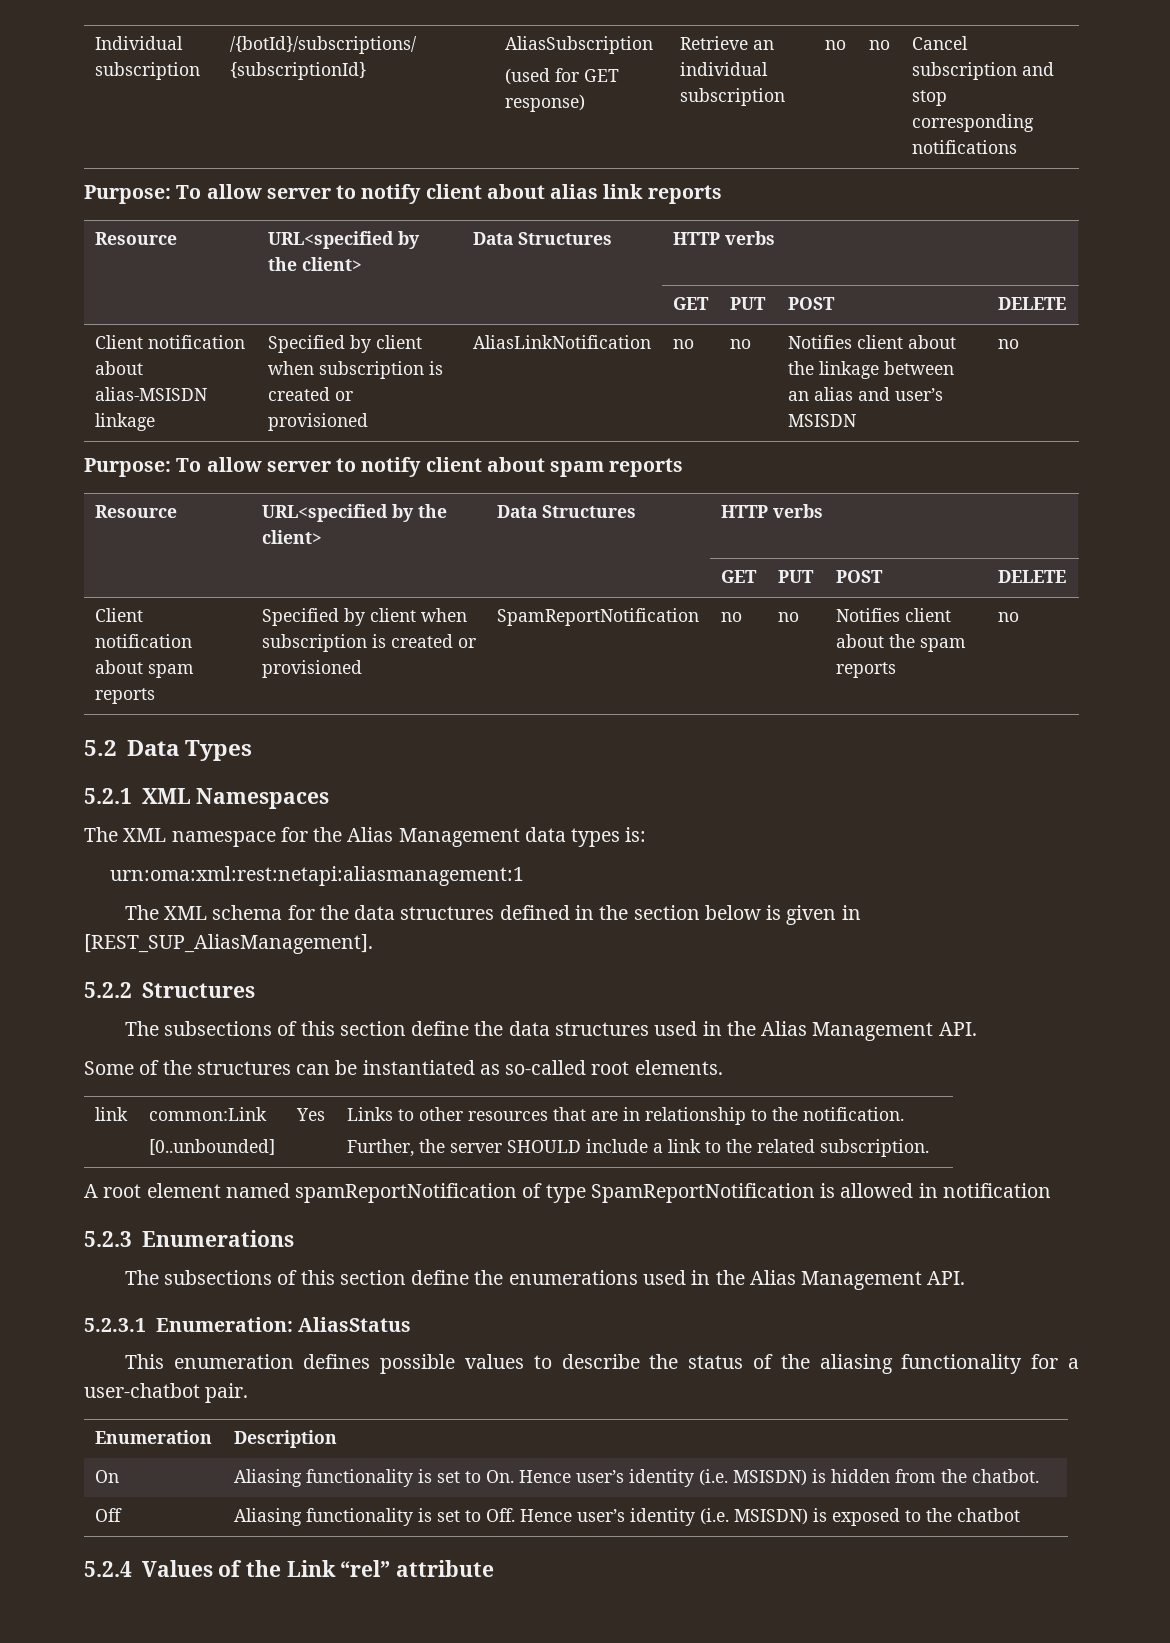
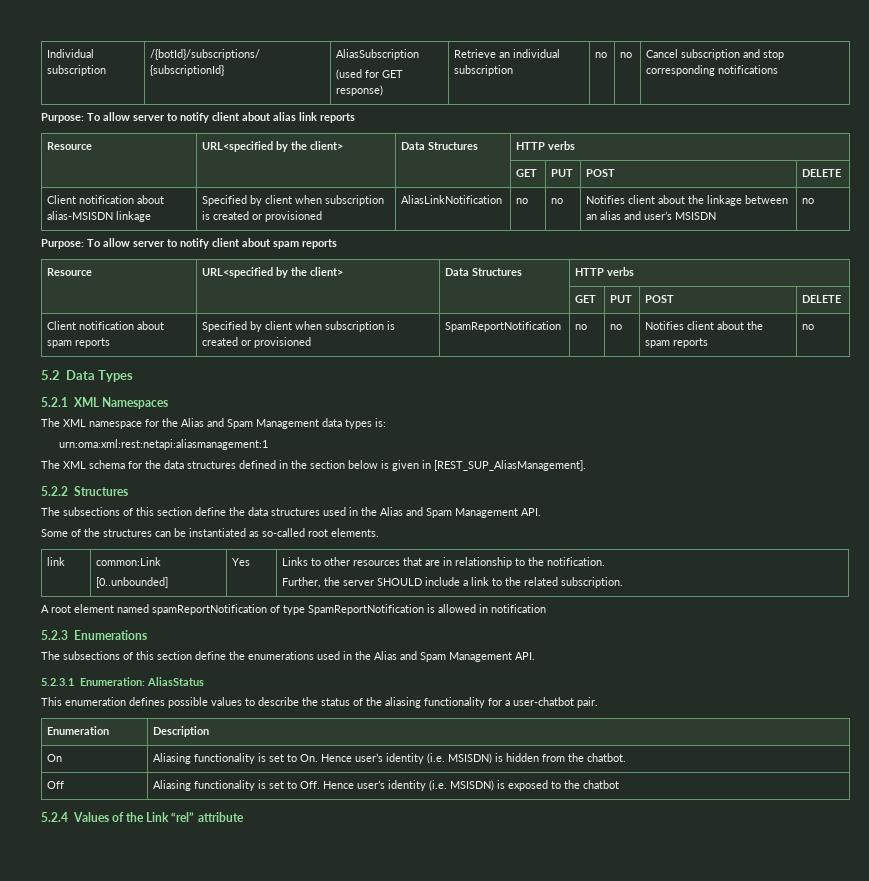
(394, 834) none -> [207,418,253,429] and Spam
(808, 1028) none -> [406,507,452,518] and Spam
(796, 1277) none -> [400,651,446,662] and Spam

